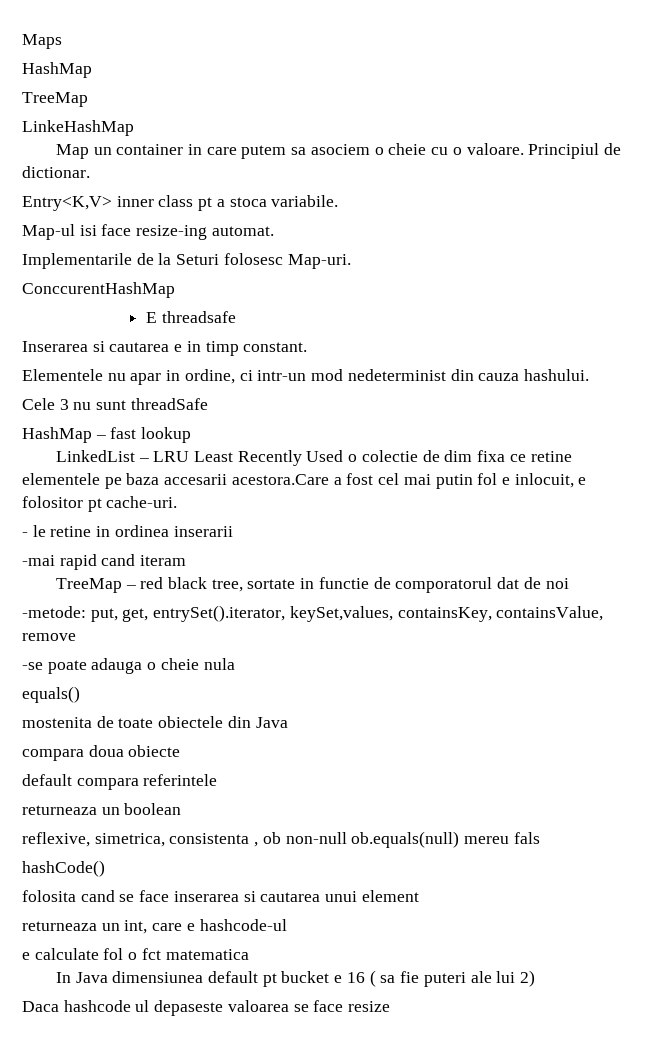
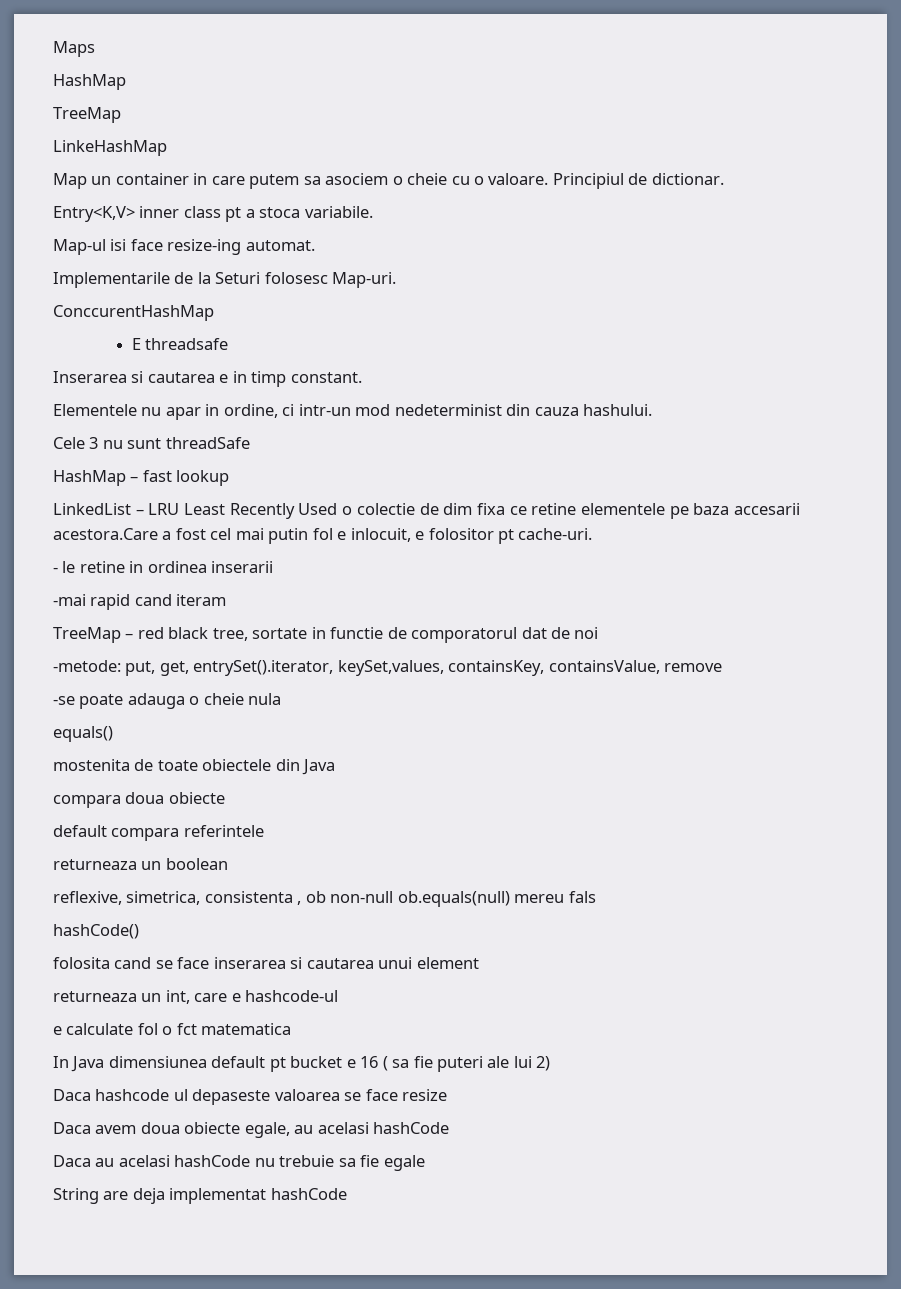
(391, 1006) none -> [53,1122,450,1138] [53,1155,425,1171] [53,1188,347,1204] // Daca avem doua obiecte egale, au acelasi hashCode // Daca au acelasi hashCode nu trebuie sa fie egale // String are deja implementat hashCode

